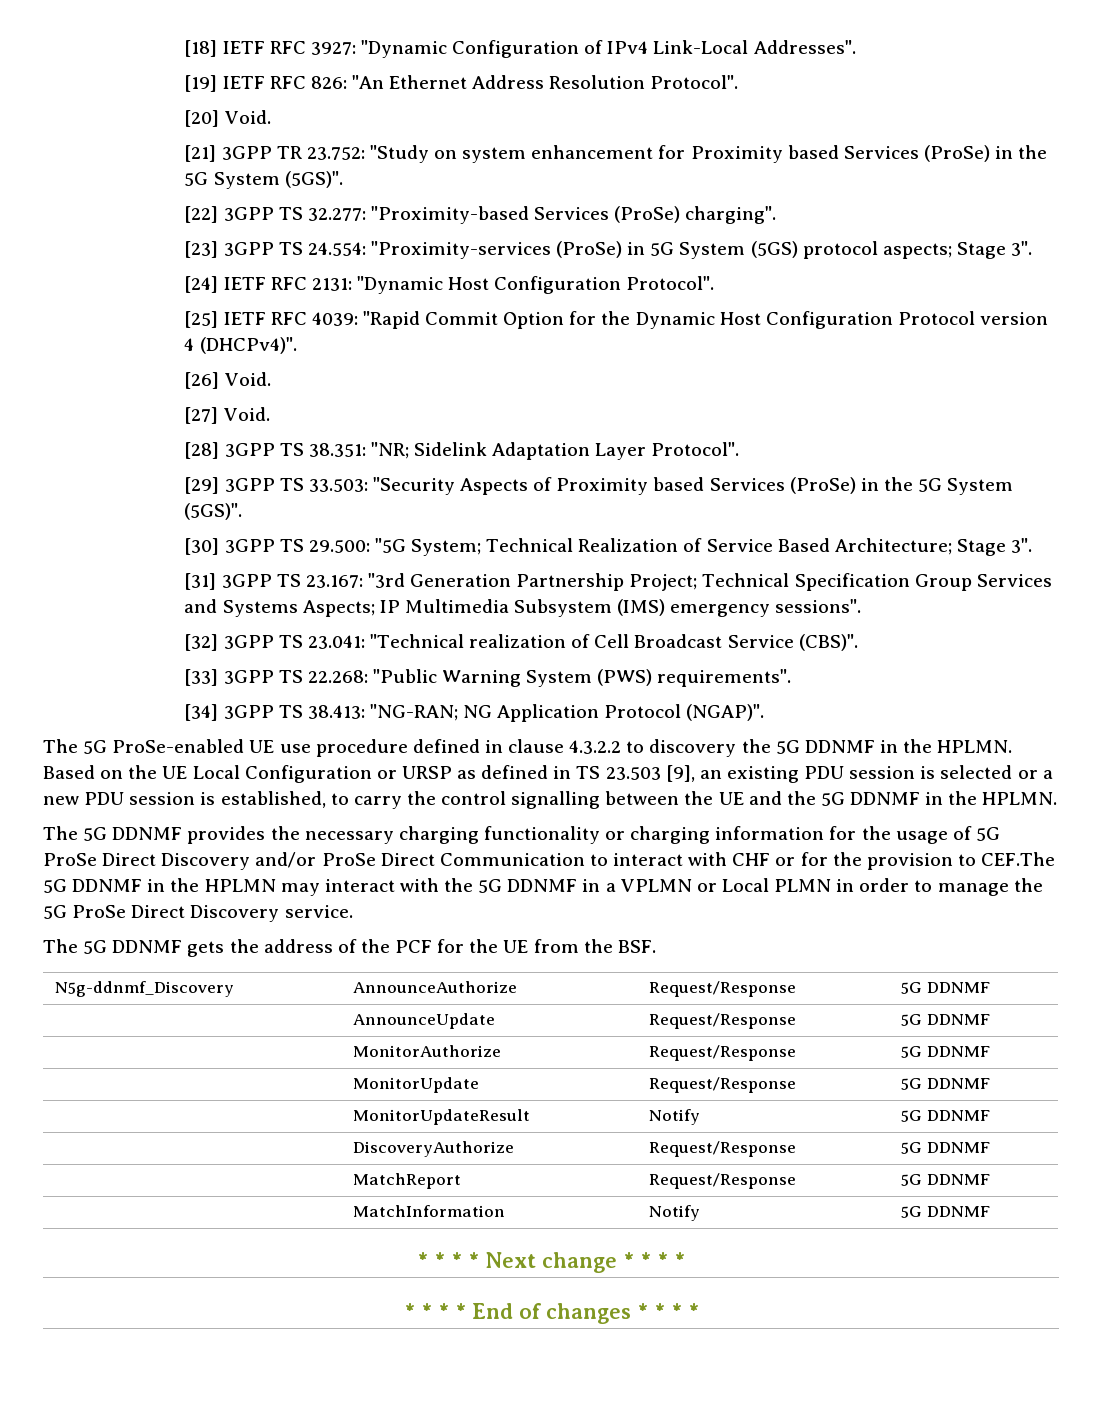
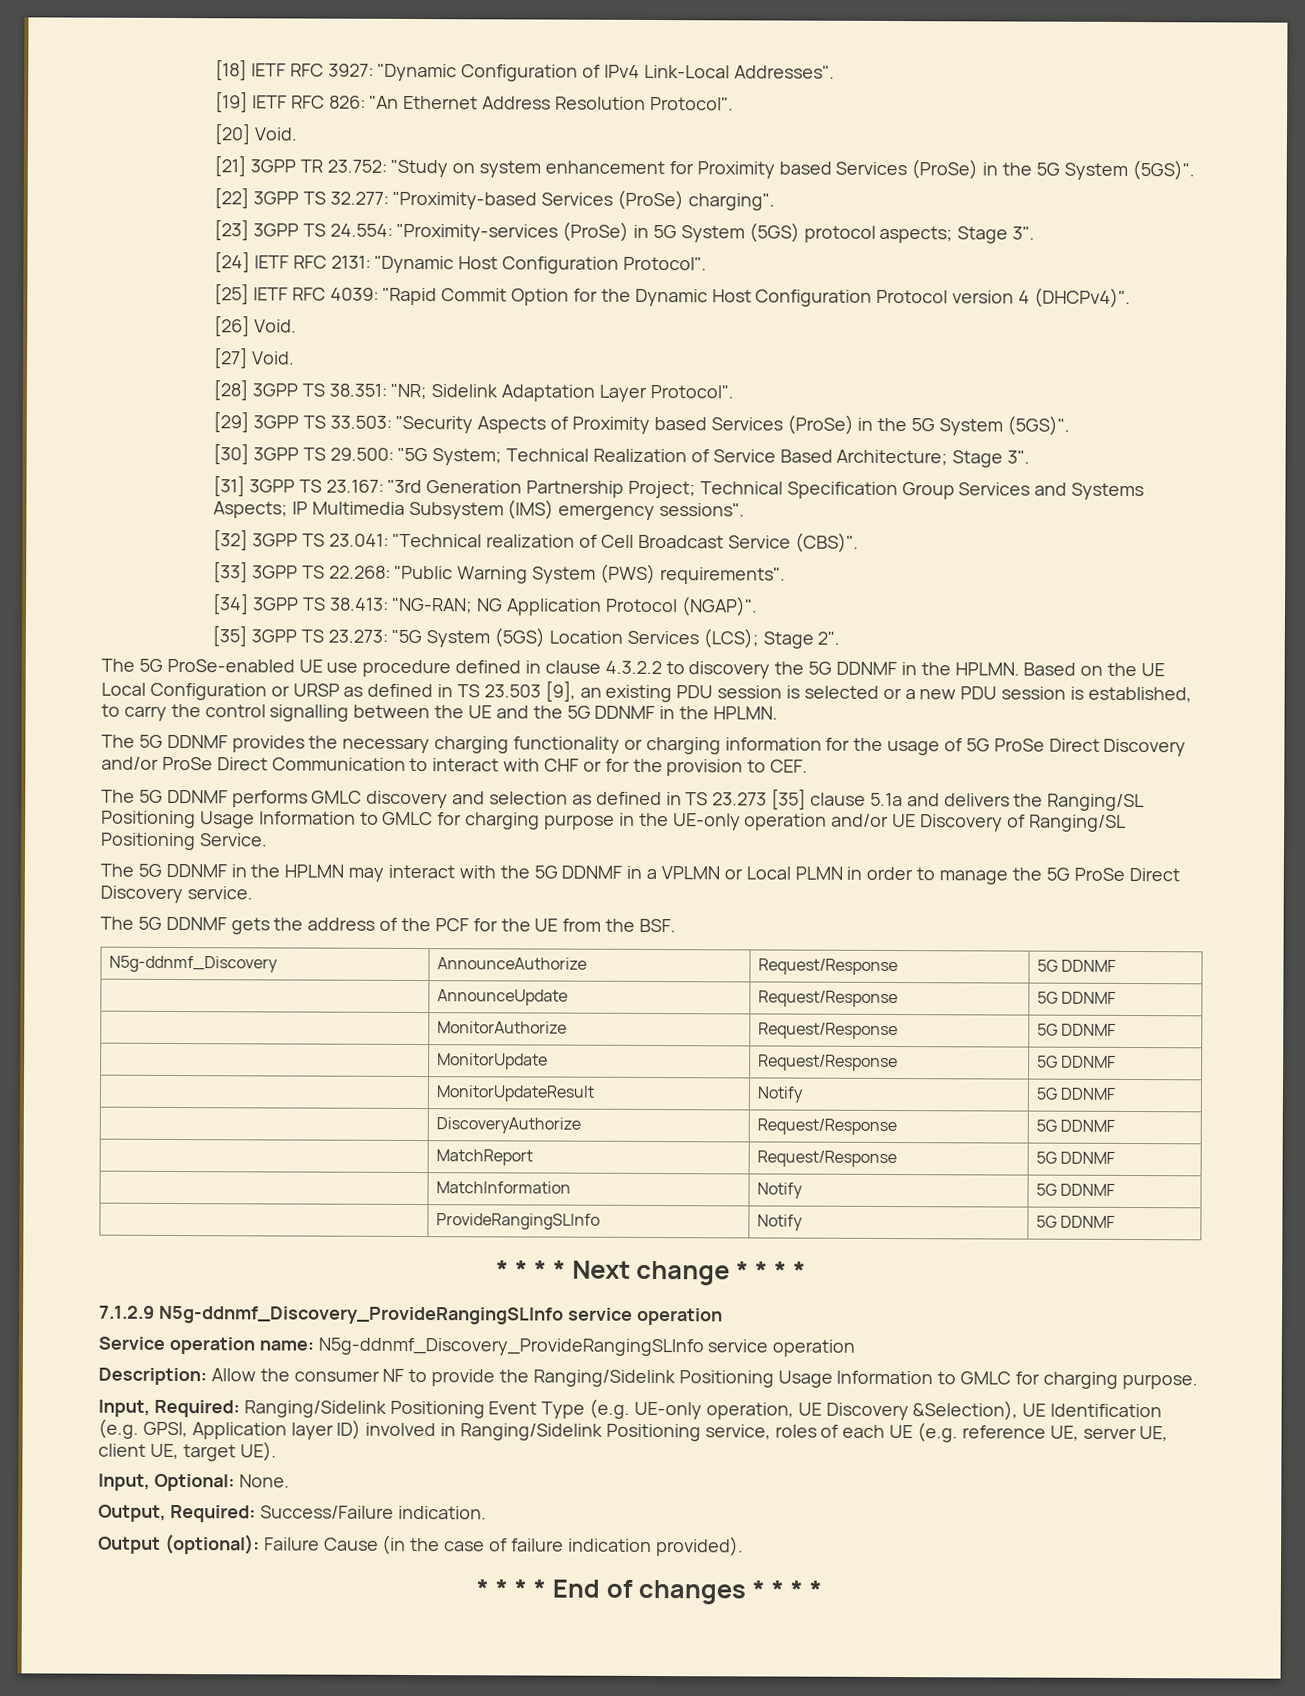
(765, 712) none -> [212,625,841,649] // [35] 3GPP TS 23.273: "5G System (5GS) Location Services (LCS); Stage 2".
[981,852,1056,866] CEF.The -> [770,759,809,773] [101,788,1145,812] [101,810,1126,832] [100,832,268,851] [100,863,134,877] CEF. // The 5G DDNMF performs GMLC discovery and selection as defined in TS 23.273 [35] clause 5.1a and delivers the Ranging/SL Positioning Usage Information to GMLC for charging purpose in the UE-only operation and/or UE Discovery of Ranging/SL Positioning Service. // The
(991, 1211) none -> [435,1213,600,1230] [756,1214,803,1231] [1035,1215,1116,1228] // | ProvideRangingSLInfo | Notify | 5G DDNMF
(685, 1260) none -> [99,1305,723,1326] [98,1336,856,1357] [98,1367,1198,1390] [98,1398,1163,1421] [98,1418,1169,1443] [98,1441,277,1462] [98,1473,290,1492] [98,1504,487,1523] [98,1533,744,1557] // 7.1.2.9 N5g-ddnmf_Discovery_ProvideRangingSLInfo service operation // Service operation name: N5g-ddnmf_Discovery_ProvideRangingSLInfo service operation // Description: Allow the consumer NF to provide the Ranging/Sidelink Positioning Usage Information to GMLC for charging purpose. // Input, Required: Ranging/Sidelink Positioning Event Type (e.g. UE-only operation, UE Discovery &Selection), UE Identification (e.g. GPSI, Application layer ID) involved in Ranging/Sidelink Positioning service, roles of each UE (e.g. reference UE, server UE, client UE, target UE). // Input, Optional: None. // Output, Required: Success/Failure indication. // Output (optional): Failure Cause (in the case of failure indication provided).

